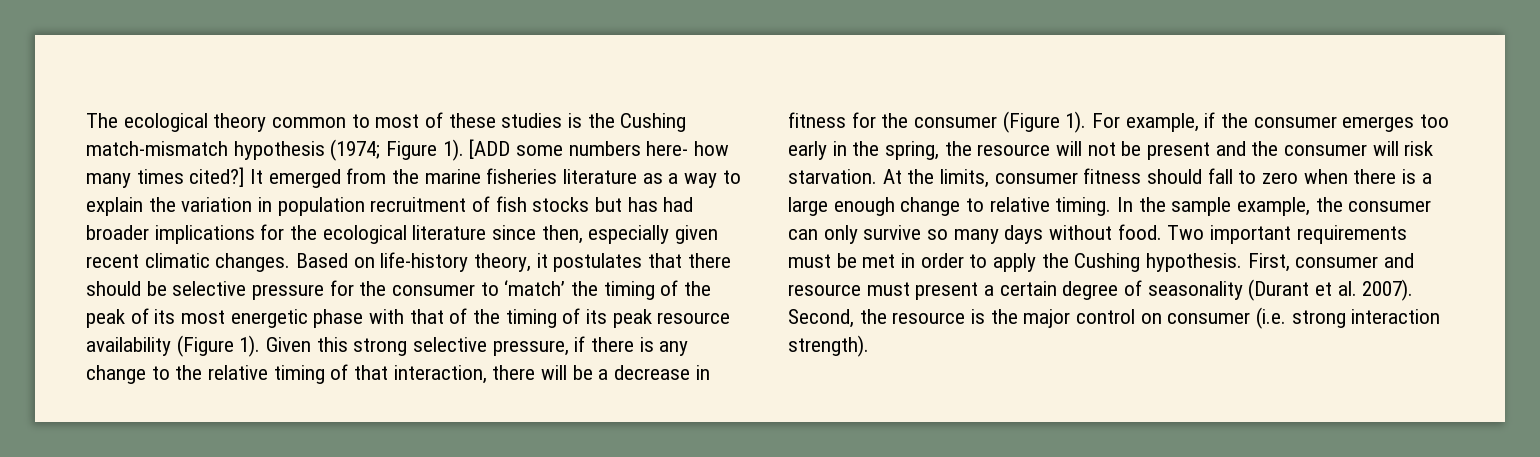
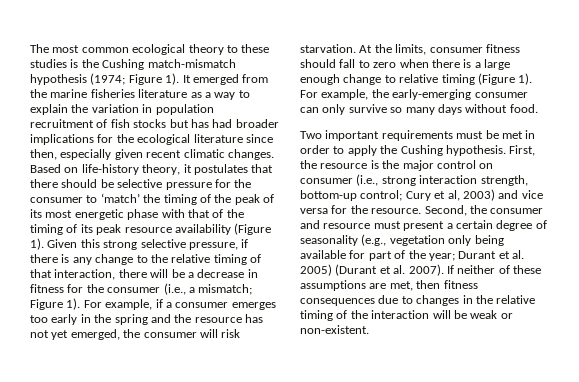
[123,112,444,132] ecological theory common to most of -> [52,44,238,55] most common ecological theory to
[469,139,730,159] [86,167,245,188] [ADD some numbers here- how many times cited?] -> (180, 79) none
[1002,111,1060,133] (Figure -> [163,283,253,295] [30,299,63,310] (i.e., a mismatch; Figure
[1221,113,1249,128] the -> [165,302,172,308] a
[885,141,1246,160] spring, the resource will not be present and -> [114,314,263,325] [30,329,120,340] spring and the resource has not yet emerged,
[1055,197,1232,216] timing. In the sample -> [441,73,533,85] [300,90,318,98] timing (Figure 1). For
(1343, 204) none -> [392,89,472,100] early-emerging
(1162, 232) none -> (538, 108) //
(1290, 262) none -> [300,160,494,171] [300,174,528,186] [300,189,543,201] [300,205,487,216] the resource is the major control on consumer (i.e., strong interaction strength, bottom-up control; Cury et al, 2003) and vice versa for the resource. Second, the
[1248,279,1414,301] [788,307,1441,329] [788,335,869,357] (Durant et al. 2007). Second, the resource is the major control on consumer (i.e. strong interaction strength). -> [361,234,504,246] [300,250,524,261] [300,264,541,276] [300,280,478,291] [300,295,536,306] [300,310,513,321] [300,325,369,334] (e.g., vegetation only being available for part of the year; Durant et al. 2005) (Durant et al. 2007). If neither of these assumptions are met, then fitness consequences due to changes in the relative timing of the interaction will be weak or non-existent.

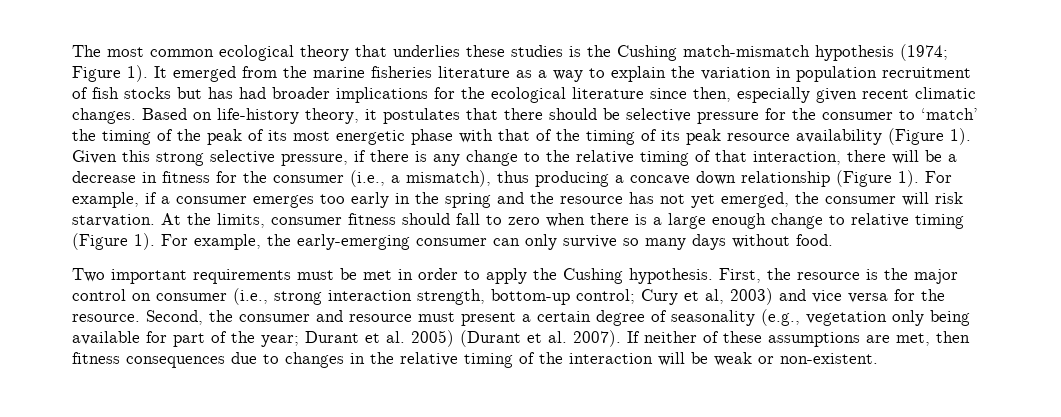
[226,45,238,53] to -> [355,45,460,57] that underlies
[198,284,253,295] [30,299,63,310] mismatch; Figure -> [406,170,892,187] mismatch), thus producing a concave down relationship (Figure

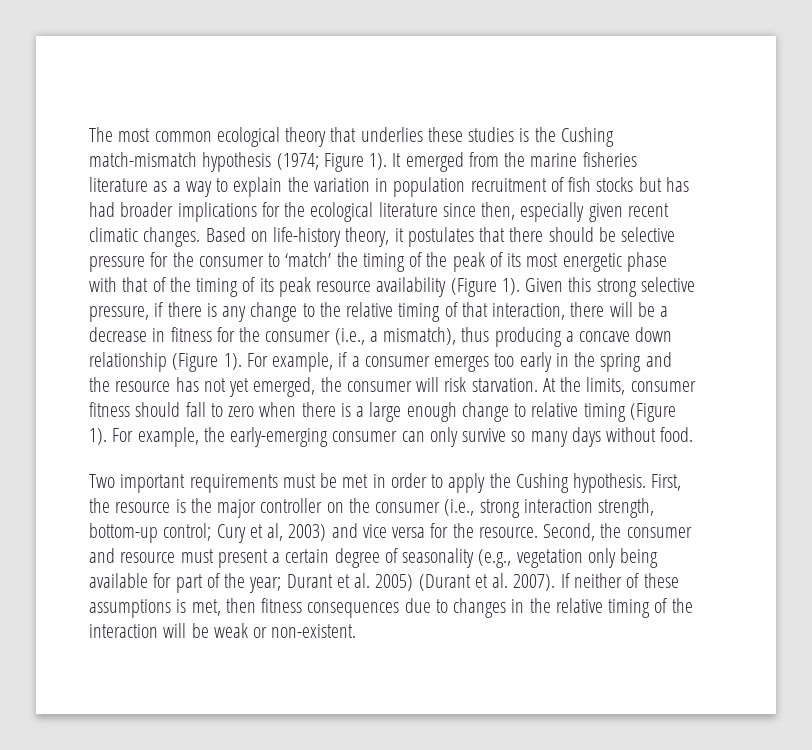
[72,289,151,301] control on -> [260,498,370,513] controller on the
[866,335,890,343] are -> [176,599,187,613] is

